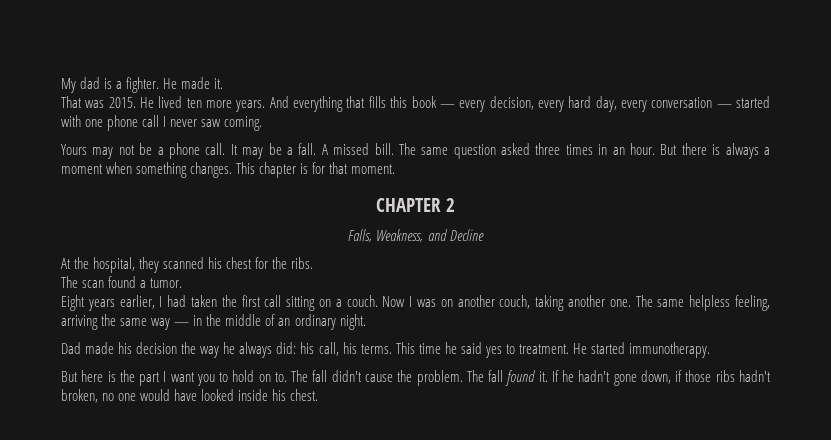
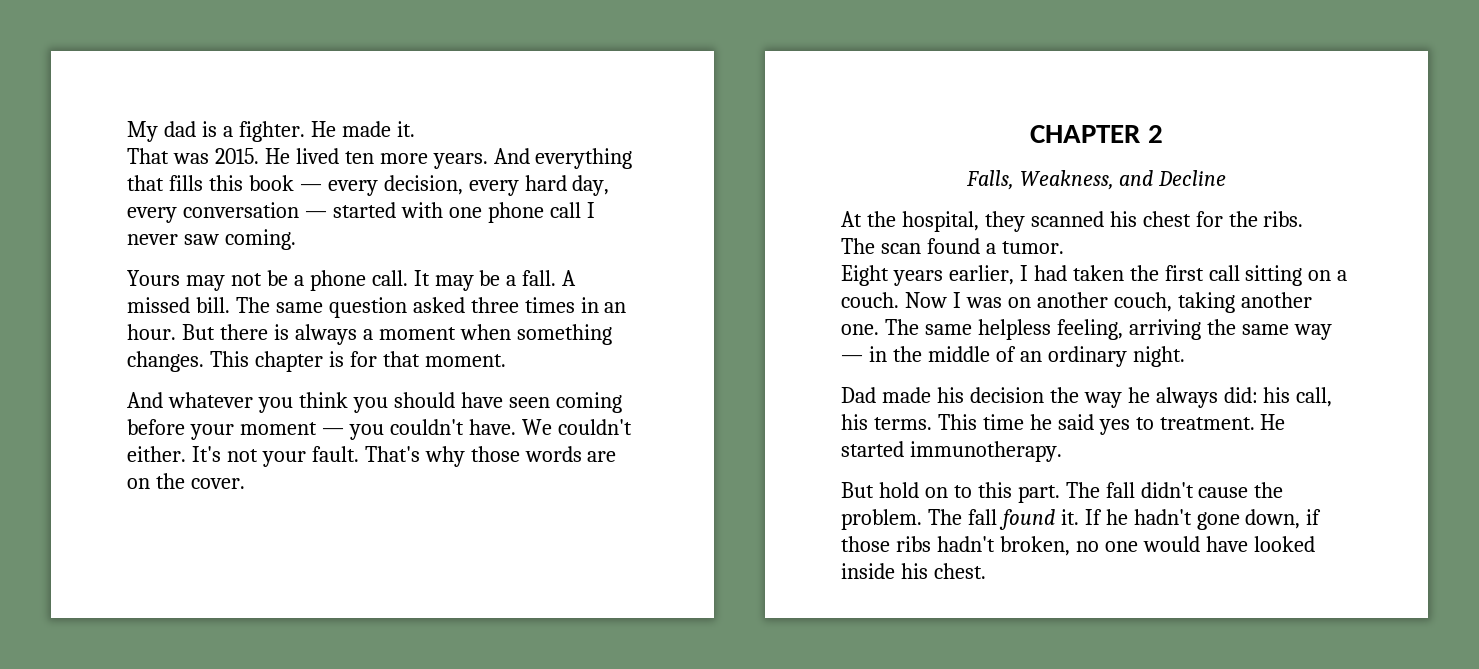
(396, 169) none -> [127,392,622,413] [127,419,632,440] [127,446,617,467] [127,473,245,489] // And whatever you think you should have seen coming before your moment — you couldn't have. We couldn't either. It's not your fault. That's why those words are on the cover.
[81,370,287,386] here is the part I want you to hold on to. -> [878,482,1060,503] hold on to this part.

